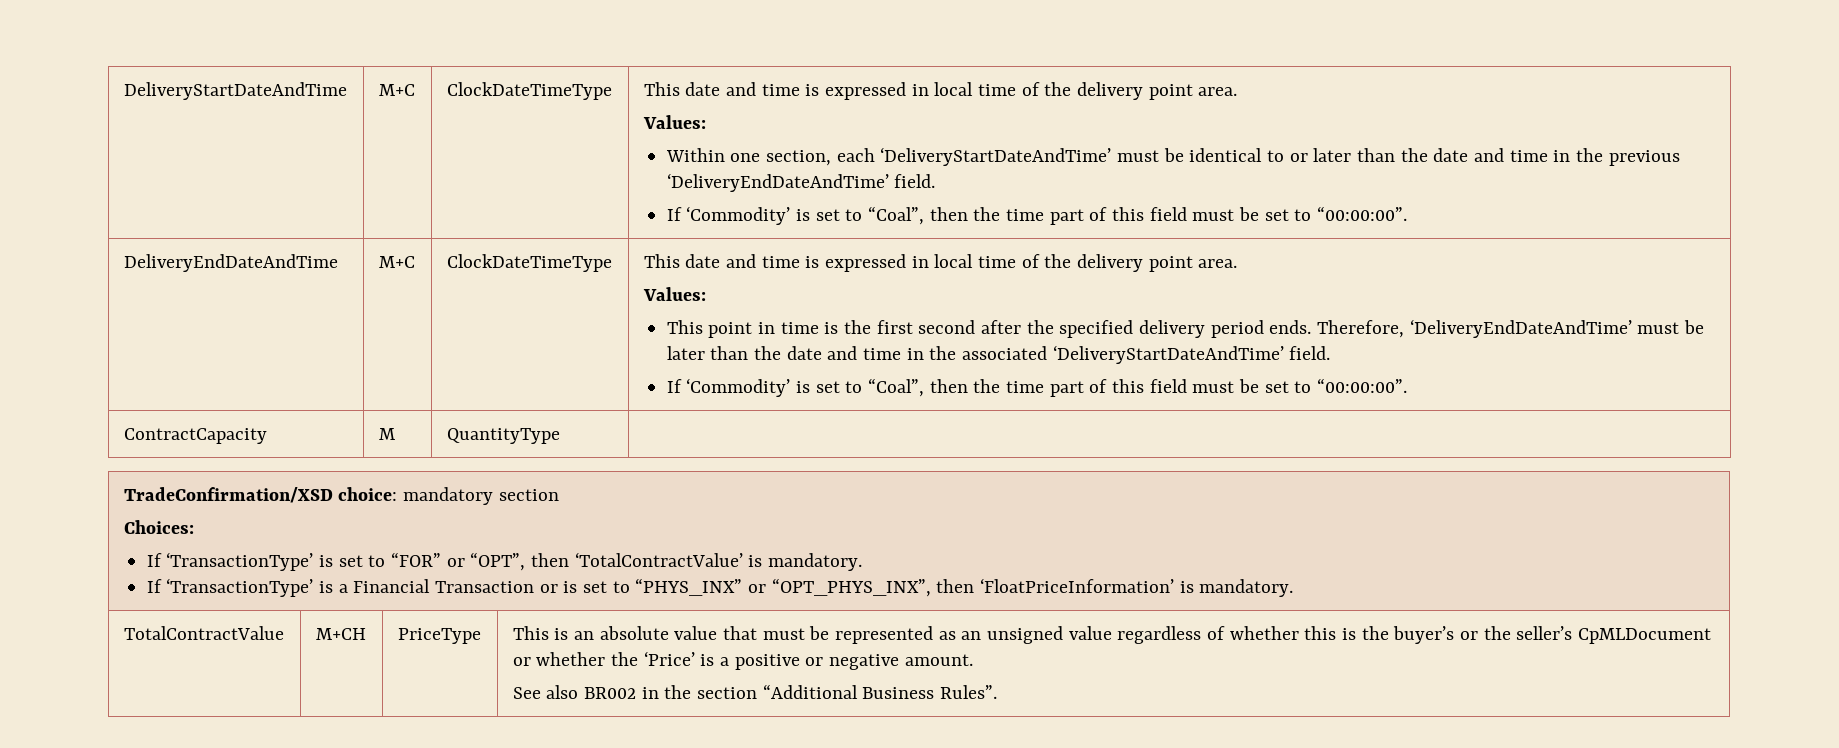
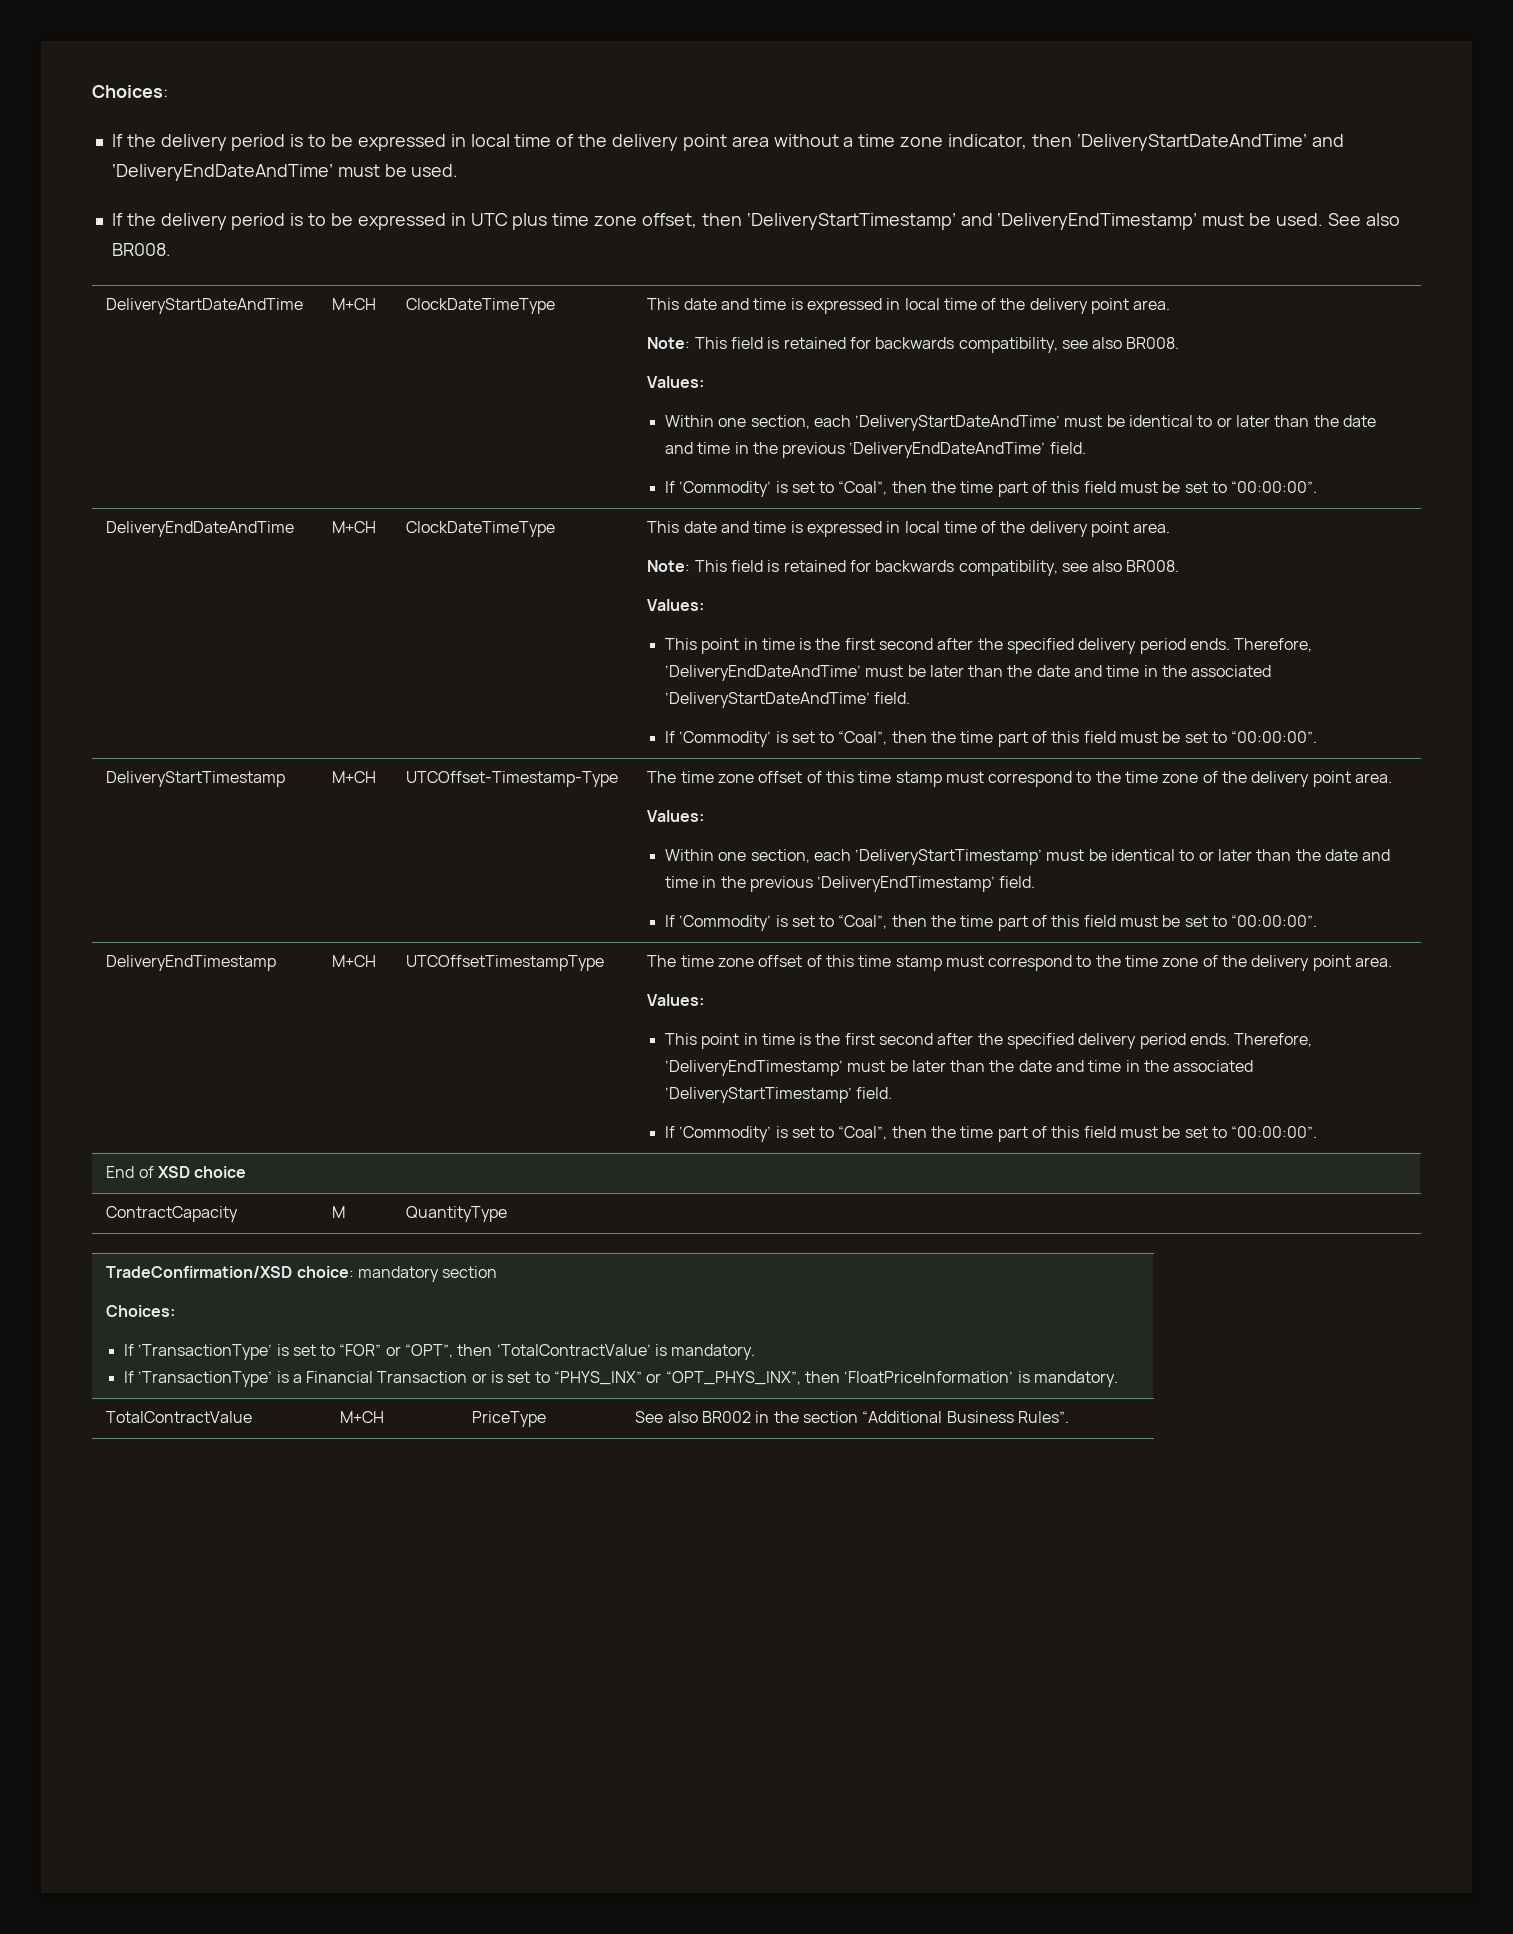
(123, 91) none -> [92,85,168,98] [111,134,1344,151] [111,164,459,181] [111,213,1400,230] [111,243,171,256] Choices: // If the delivery period is to be expressed in local time of the delivery point area without a time zone indicator, then ‘DeliveryStartDateAndTime’ and ‘DeliveryEndDateAndTime’ must be used. // If the delivery period is to be expressed in UTC plus time zone offset, then ‘DeliveryStartTimestamp’ and ‘DeliveryEndTimestamp’ must be used. See also BR008. //
[378,84,415,96] M+C -> [332,298,377,310] M+CH
(1238, 91) none -> [647,337,1180,353] // Note: This field is retained for backwards compatibility, see also BR008.
[378,256,415,268] M+C -> [332,521,377,533] M+CH
(1238, 263) none -> [647,560,1180,576] // Note: This field is retained for backwards compatibility, see also BR008.
(1408, 385) none -> [106,771,286,787] [332,771,377,783] [406,771,619,787] [647,771,1393,787] [647,810,705,822] [664,849,1391,865] [664,876,1036,892] [664,915,1318,931] [106,955,277,971] [332,955,377,967] [406,955,605,971] [647,955,1393,971] [647,994,705,1006] [664,1033,1313,1049] [664,1060,1254,1076] [664,1087,893,1103] [664,1126,1318,1142] [106,1166,247,1178] // DeliveryStartTimestamp | M+CH | UTCOffset-Timestamp-Type | The time zone offset of this time stamp must correspond to the time zone of the delivery point area. // Values: // Within one section, each ‘DeliveryStartTimestamp’ must be identical to or later than the date and time in the previous ‘DeliveryEndTimestamp’ field. // If ‘Commodity’ is set to “Coal”, then the time part of this field must be set to “00:00:00”. // DeliveryEndTimestamp | M+CH | UTCOffsetTimestampType | The time zone offset of this time stamp must correspond to the time zone of the delivery point area. // Values: // This point in time is the first second after the specified delivery period ends. Therefore, ‘DeliveryEndTimestamp’ must be later than the date and time in the associated ‘DeliveryStartTimestamp’ field. // If ‘Commodity’ is set to “Coal”, then the time part of this field must be set to “00:00:00”. // End of XSD choice
[512,626,1711,644] [512,651,973,670] This is an absolute value that must be represented as an unsigned value regardless of whether this is the buyer’s or the seller’s CpMLDocument or whether the ‘Price’ is a positive or negative amount. // -> (547, 1419) none

